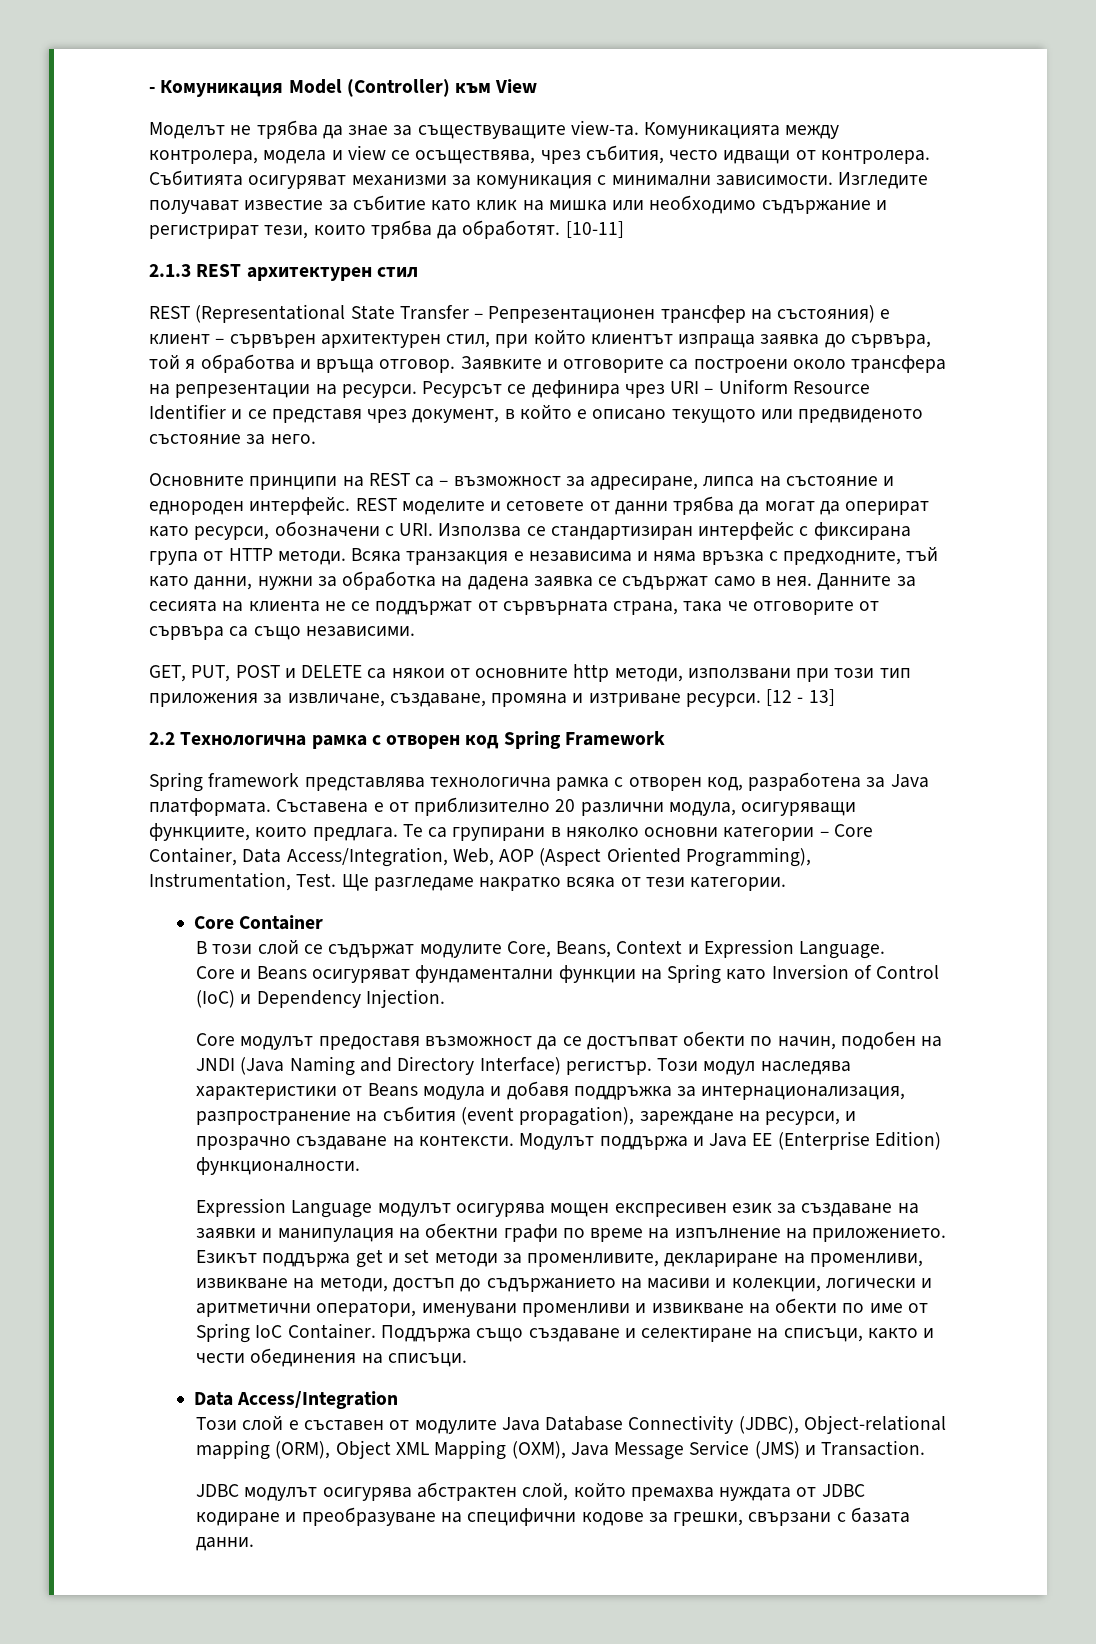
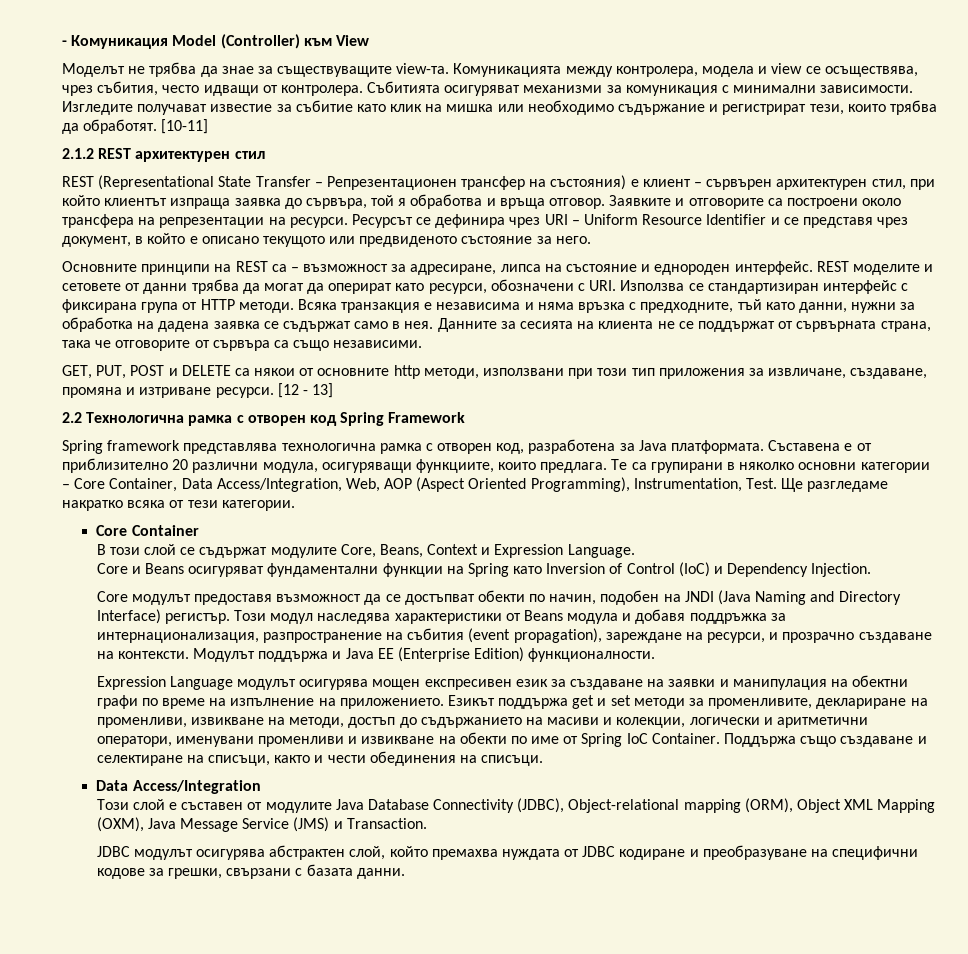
[149,264,191,277] 2.1.3 -> [62,148,94,159] 2.1.2

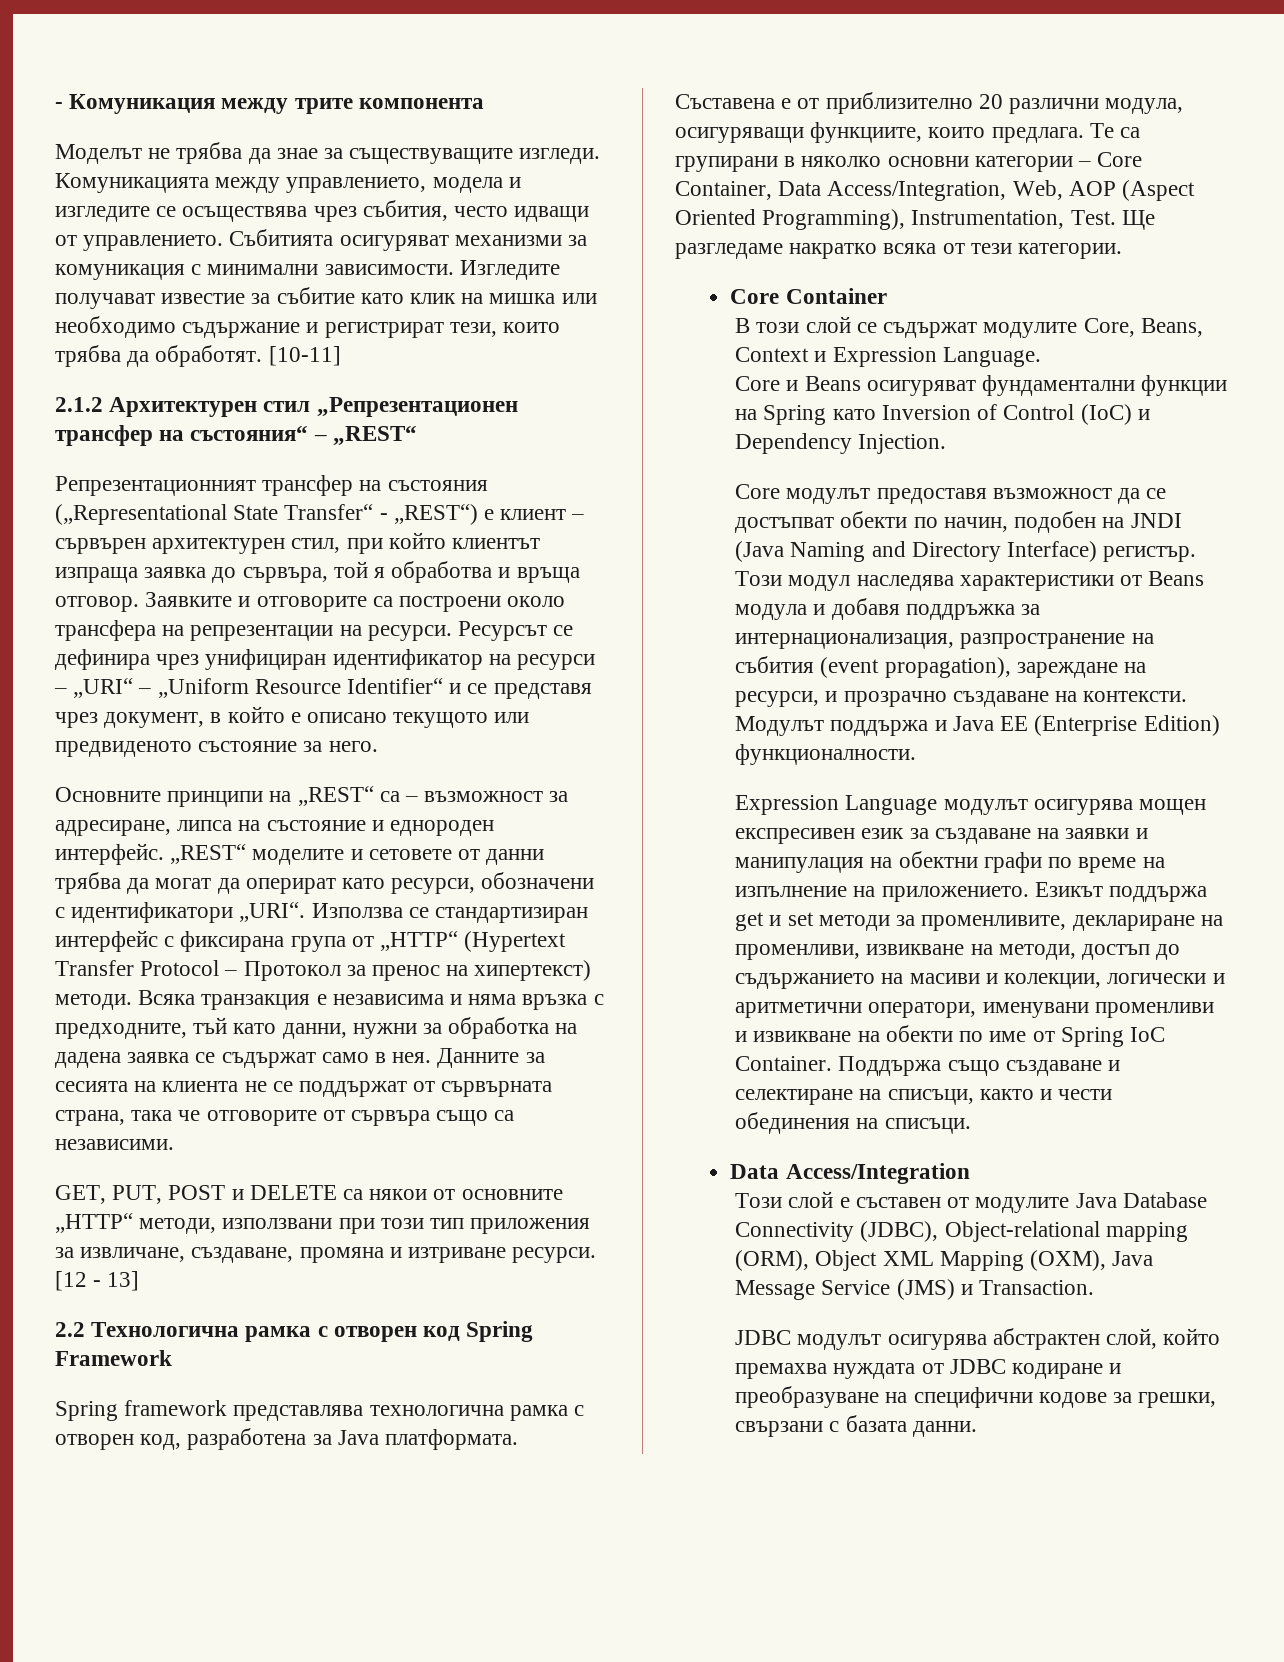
[172,34,369,49] Model (Controller) към View -> [221,98,484,114] между трите компонента
[396,63,450,74] view-та. -> [519,148,601,164] изгледи.
[615,66,698,77] контролера, -> [286,177,427,193] управлението,
[771,63,918,77] view се осъществява, -> [55,206,308,222] изгледите се осъществява
[280,85,363,96] контролера. -> [83,235,224,251] управлението.
[98,148,231,162] REST архитектурен -> [109,397,258,417] Архитектурен
[62,175,627,190] // REST (Representational State Transfer – Репрезентационен трансфер на състояния) -> [316,397,518,417] [55,425,417,446] [55,475,488,496] [55,504,478,525] „Репрезентационен трансфер на състояния“ – „REST“ // Репрезентационният трансфер на състояния („Representational State Transfer“ - „REST“)
[544,214,767,225] URI – Uniform Resource Identifier -> [205,649,596,670] [54,678,444,698] унифициран идентификатор на ресурси – „URI“ – „Uniform Resource Identifier“
[235,261,268,272] REST -> [297,786,374,806] „REST“
[816,261,849,272] REST -> [170,844,247,864] „REST“
[589,280,617,291] URI. -> [71,902,306,923] идентификатори „URI“.
[200,299,235,310] HTTP -> [380,931,567,952] [55,960,592,981] „HTTP“ (Hypertext Transfer Protocol – Протокол за пренос на хипертекст)
[273,340,330,351] са също -> [436,1110,515,1126] също са
[393,365,420,379] http -> [55,1213,133,1233] „HTTP“

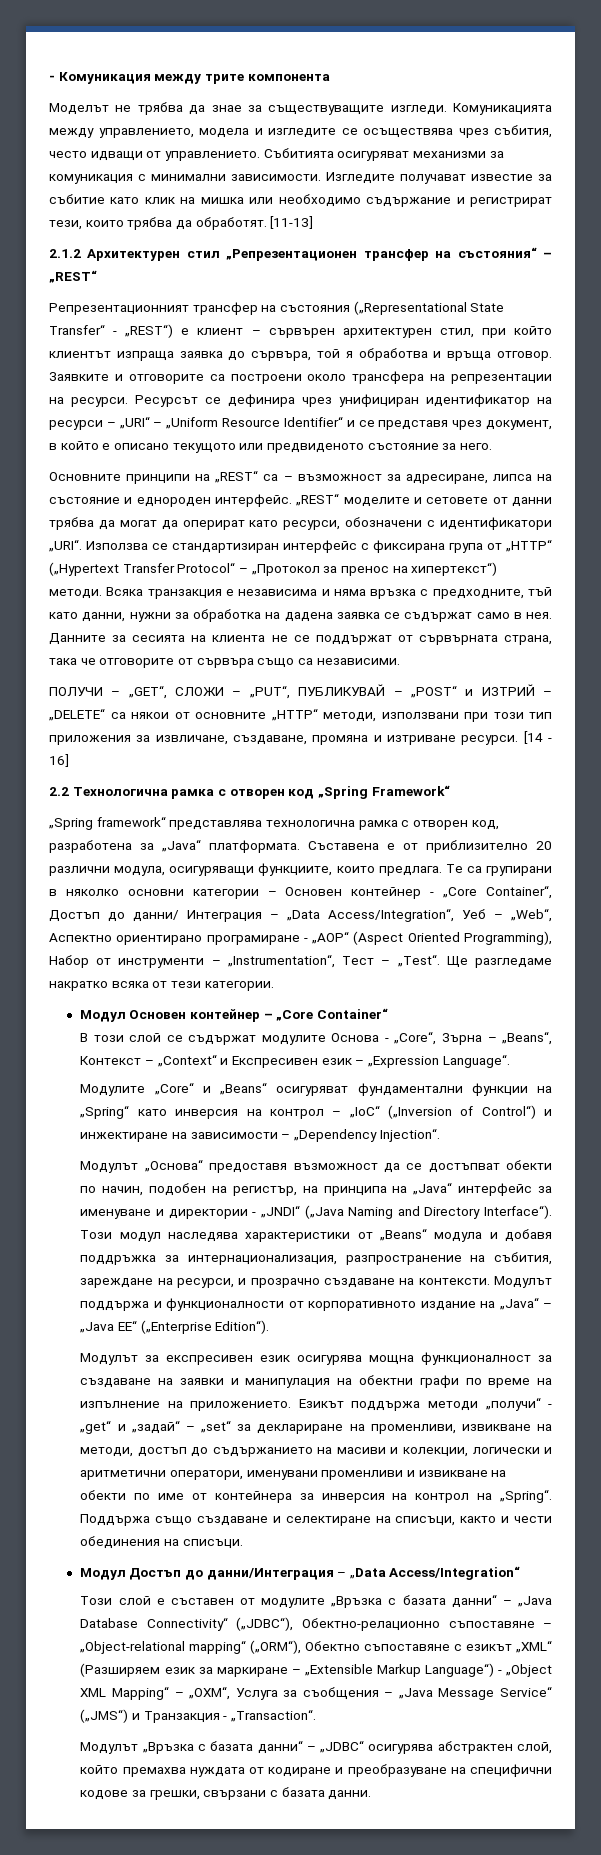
[268,346,341,366] [10-11] -> [270,216,314,229] [11-13]
[464,931,567,952] [55,960,341,981] (Hypertext Transfer Protocol – Протокол -> [49,562,320,576] („Hypertext Transfer Protocol“ – „Протокол
[474,960,592,981] хипертекст) -> [411,562,498,576] хипертекст“)
[55,1185,337,1204] GET, PUT, POST и DELETE -> [49,684,552,699] [49,708,105,721] ПОЛУЧИ – „GET“, СЛОЖИ – „PUT“, ПУБЛИКУВАЙ – „POST“ и ИЗТРИЙ – „DELETE“
[55,1271,140,1291] [12 - 13] -> [523,731,552,744] [49,754,69,767] [14 - 16]
[466,1321,534,1342] [55,1350,172,1366] [55,1400,228,1421] Spring Framework // Spring framework -> [317,785,450,799] [49,816,166,830] „Spring Framework“ // „Spring framework“
[337,1430,379,1445] Java -> [162,839,201,852] „Java“
[1097,152,1143,167] [675,180,1196,201] [675,209,1116,230] Core Container, Data Access/Integration, Web, AOP (Aspect Oriented Programming), Instrumentation, Test. -> [285,885,553,899] [49,908,552,922] [49,931,552,945] [49,954,440,968] Основен контейнер - „Core Container“, Достъп до данни/ Интеграция – „Data Access/Integration“, Уеб – „Web“, Аспектно ориентирано програмиране - „AOP“ (Aspect Oriented Programming), Набор от инструменти – „Instrumentation“, Тест – „Test“.
[730,288,887,304] Core Container -> [79,1008,388,1022] Модул Основен контейнер – „Core Container“
[1083,318,1203,337] [735,347,1041,367] [735,375,1228,396] [735,404,1150,425] [735,433,947,454] [735,484,871,504] Core, Beans, Context и Expression Language. // Core и Beans осигуряват фундаментални функции на Spring като Inversion of Control (IoC) и Dependency Injection. // Core модулът -> [331,1031,553,1045] [80,1054,510,1068] [80,1082,552,1096] [80,1105,553,1119] [80,1128,440,1142] [80,1159,203,1173] Основа - „Core“, Зърна – „Beans“, Контекст – „Context“ и Експресивен език – „Expression Language“. // Модулите „Core“ и „Beans“ осигуряват фундаментални функции на „Spring“ като инверсия на контрол – „IoC“ („Inversion of Control“) и инжектиране на зависимости – „Dependency Injection“. // Модулът „Основа“
[1130,513,1182,528] [735,541,785,562] JNDI (Java -> [232,1182,553,1196] [80,1205,344,1219] регистър, на принципа на „Java“ интерфейс за именуване и директории - „JNDI“ („Java
[1007,541,1197,562] Interface) регистър. -> [483,1205,552,1219] Interface“).
[1148,571,1205,586] Beans -> [380,1228,428,1241] „Beans“
[735,656,1011,678] събития (event propagation), -> [493,1252,552,1265] събития,
[952,715,1220,736] [735,744,917,765] [735,795,1207,815] [735,828,905,844] Java EE (Enterprise Edition) функционалности. // Expression Language модулът осигурява мощен експресивен език -> [166,1297,553,1311] [80,1320,270,1334] [80,1352,532,1365] функционалности от корпоративното издание на „Java“ – „Java EE“ („Enterprise Edition“). // Модулът за експресивен език осигурява мощна функционалност
[735,912,1067,931] get и set методи за променливите, -> [427,1397,552,1411] [80,1420,252,1434] методи „получи“ - „get“ и „задай“ – „set“ за
[1060,1027,1165,1047] [735,1056,833,1071] Spring IoC Container. -> [214,1489,553,1503] контейнера за инверсия на контрол на „Spring“.
[730,1163,970,1184] Data Access/Integration -> [79,1566,521,1580] Модул Достъп до данни/Интеграция – „Data Access/Integration“
[1075,1192,1207,1208] [735,1221,1188,1242] [735,1250,1154,1271] [735,1279,1095,1300] [735,1330,882,1350] Java Database Connectivity (JDBC), Object-relational mapping (ORM), Object XML Mapping (OXM), Java Message Service (JMS) и Transaction. // JDBC модулът -> [331,1594,552,1608] [80,1617,552,1631] [80,1640,552,1654] [80,1663,552,1677] [80,1686,553,1700] [80,1709,317,1723] [80,1740,365,1754] „Връзка с базата данни“ – „Java Database Connectivity“ („JDBC“), Обектно-релационно съпоставяне – „Object-relational mapping“ („ORM“), Обектно съпоставяне с езикът „XML“ (Разширяем език за маркиране – „Extensible Markup Language“) - „Object XML Mapping“ – „OXM“, Услуга за съобщения – „Java Message Service“ („JMS“) и Транзакция - „Transaction“. // Модулът „Връзка с базата данни“ – „JDBC“
[949,1359,1006,1374] JDBC -> (265, 1770) none

